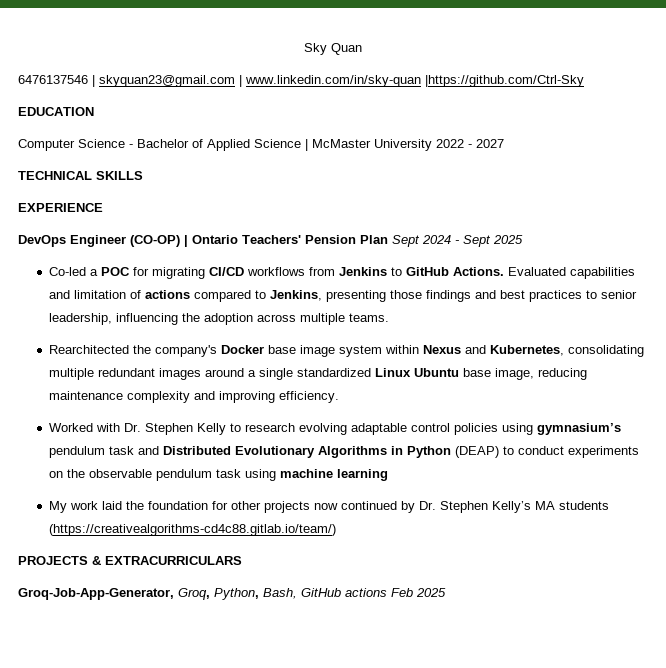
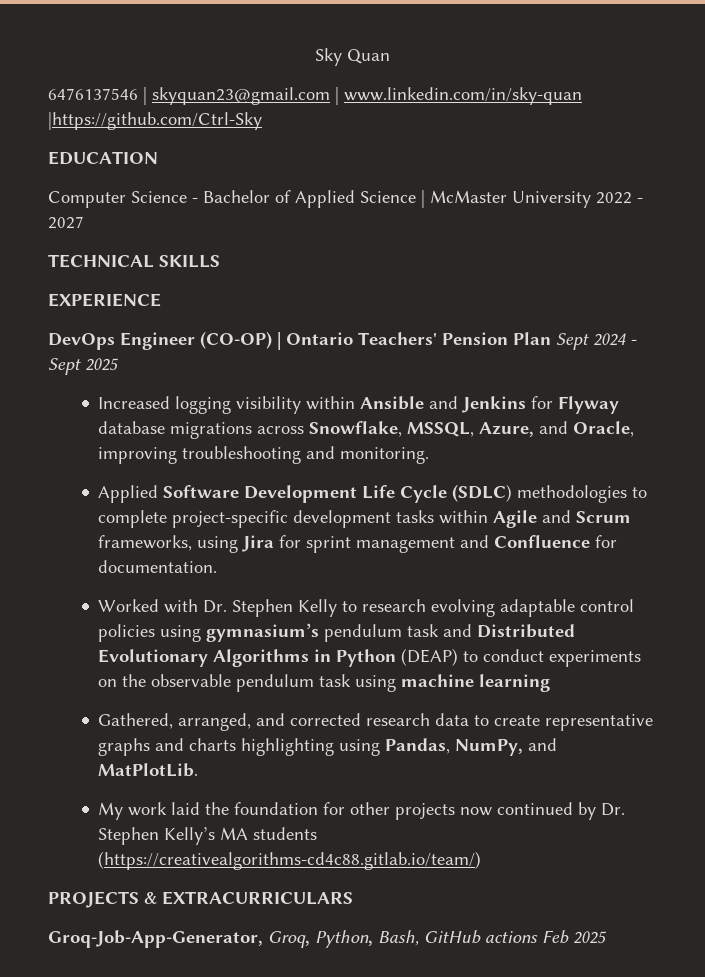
[48,267,635,279] [48,290,637,302] [48,313,389,325] [48,345,644,357] [48,368,587,380] [48,391,339,403] Co-led a POC for migrating CI/CD workflows from Jenkins to GitHub Actions. Evaluated capabilities and limitation of actions compared to Jenkins, presenting those findings and best practices to senior leadership, influencing the adoption across multiple teams. // Rearchitected the company's Docker base image system within Nexus and Kubernetes, consolidating multiple redundant images around a single standardized Linux Ubuntu base image, reducing maintenance complexity and improving efficiency. -> [98,396,620,414] [98,421,635,439] [98,446,430,464] [98,484,648,503] [98,510,632,528] [98,535,618,553] [98,560,218,573] Increased logging visibility within Ansible and Jenkins for Flyway database migrations across Snowflake, MSSQL, Azure, and Oracle, improving troubleshooting and monitoring. // Applied Software Development Life Cycle (SDLC) methodologies to complete project-specific development tasks within Agile and Scrum frameworks, using Jira for sprint management and Confluence for documentation.
(388, 475) none -> [98,713,654,731] [98,738,558,756] [98,763,199,777] // Gathered, arranged, and corrected research data to create representative graphs and charts highlighting using Pandas, NumPy, and MatPlotLib.

